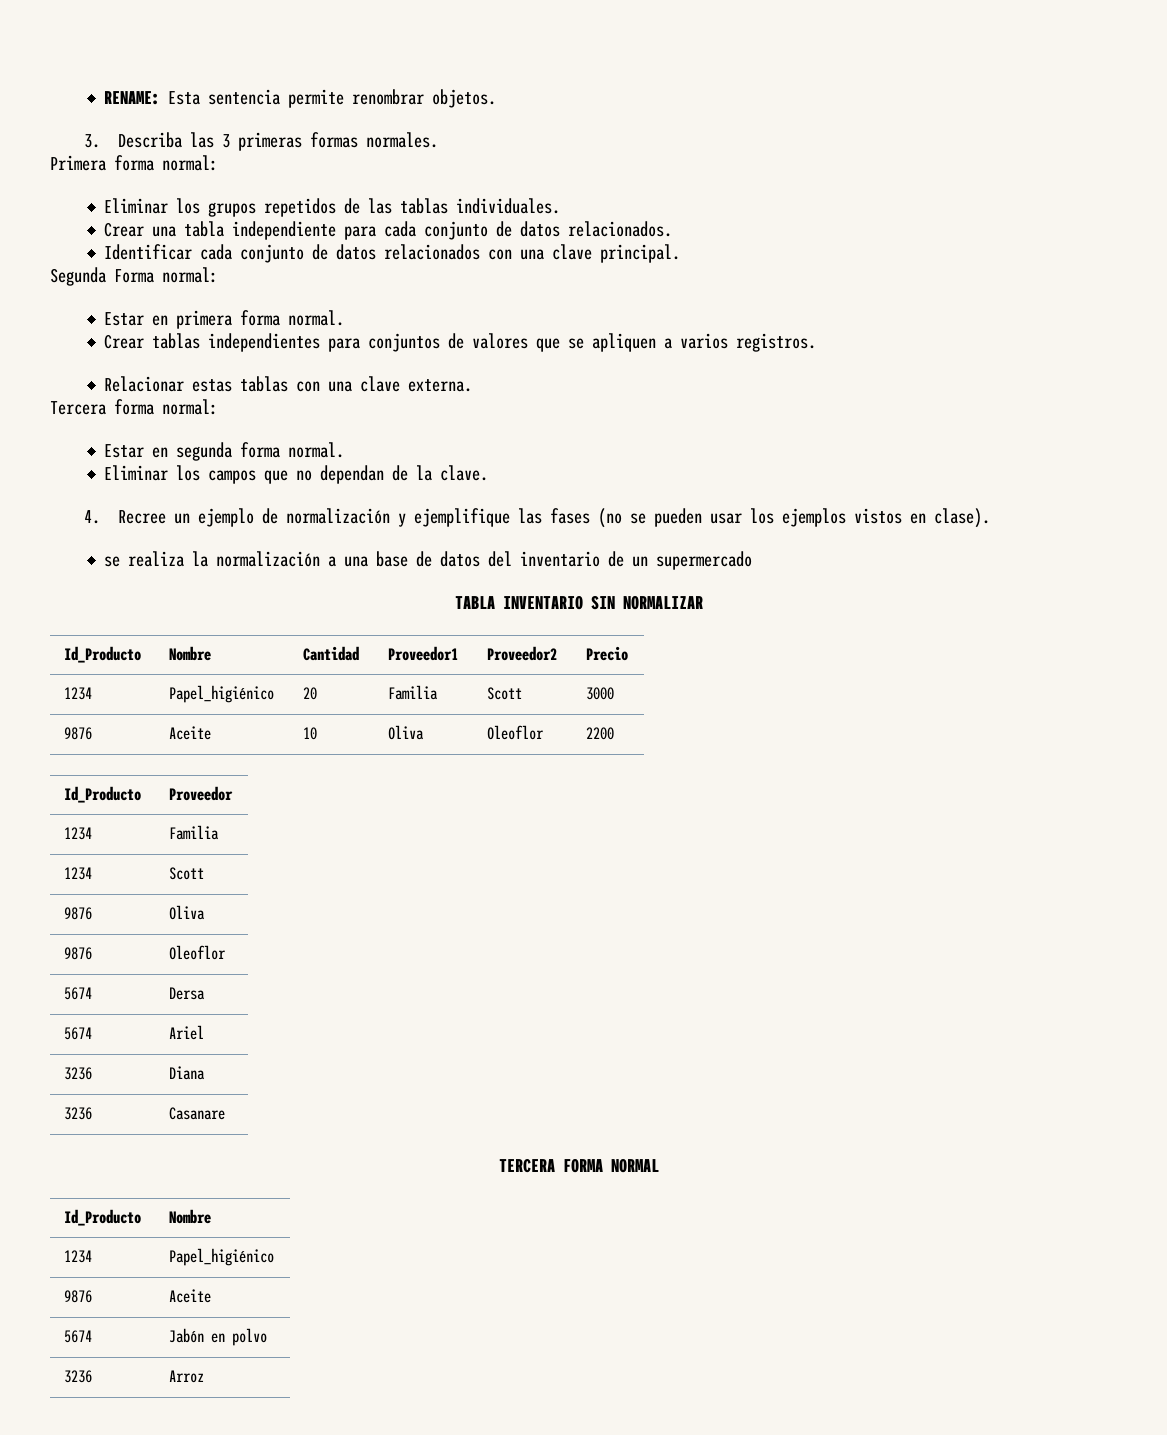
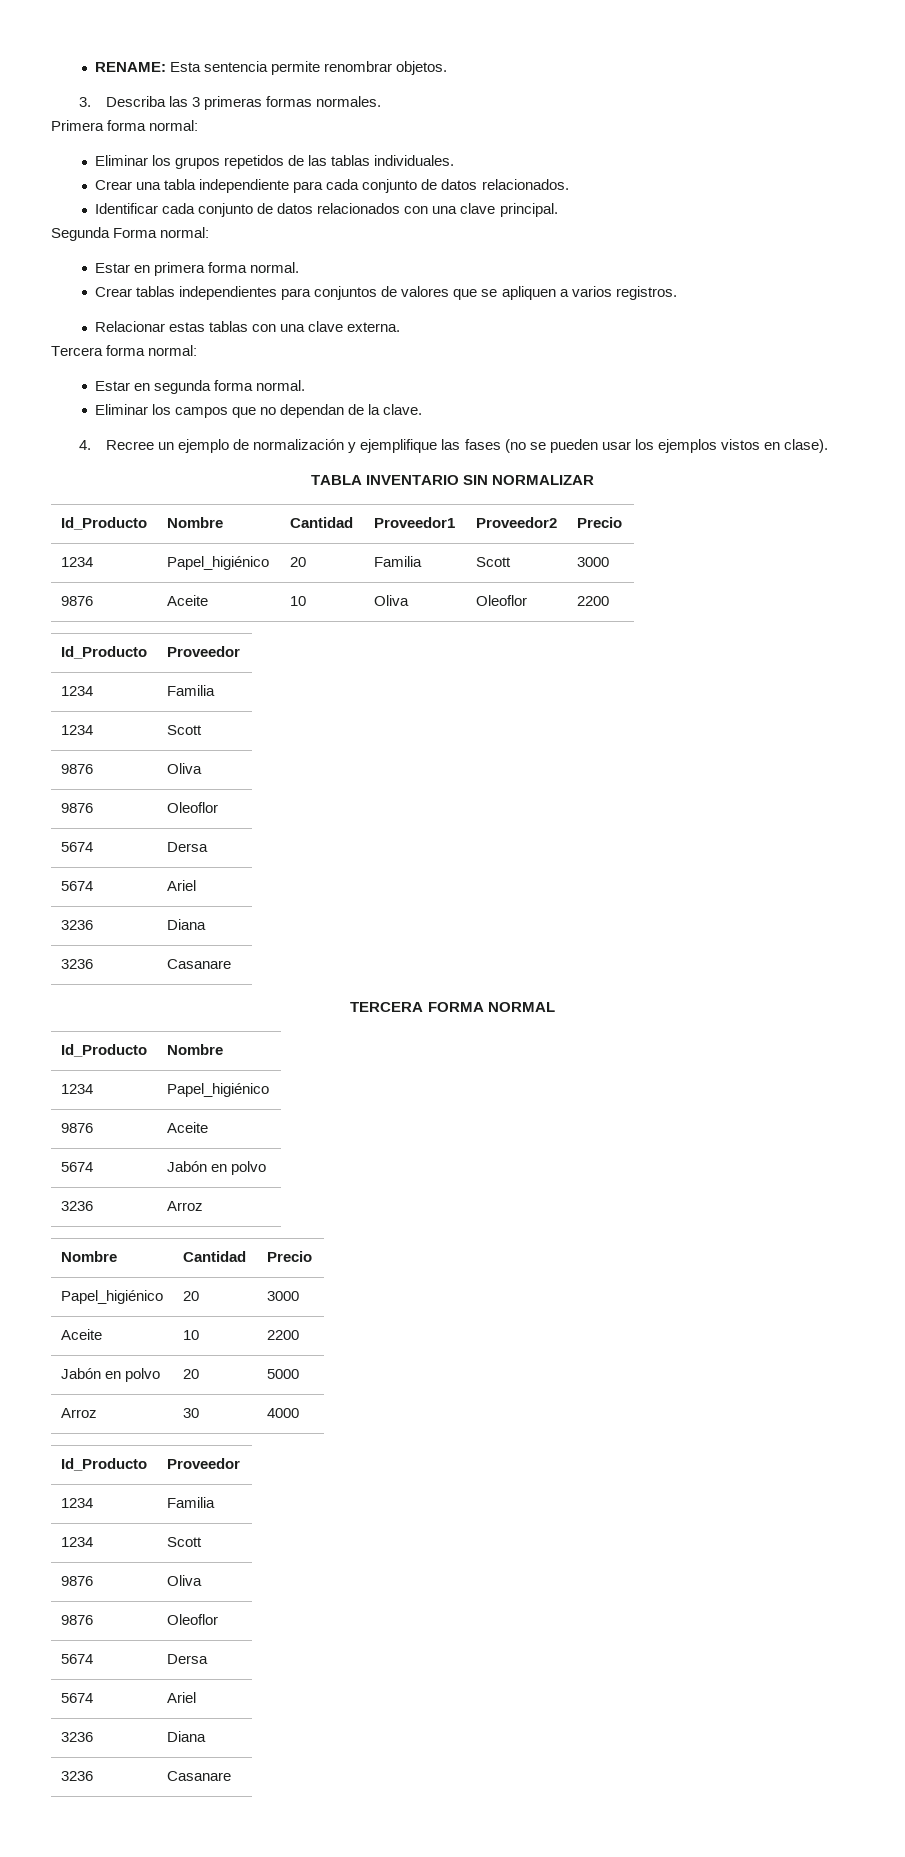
[104,551,753,570] // se realiza la normalización a una base de datos del inventario de un supermercado -> (828, 446) none
(204, 1376) none -> [60,1251,117,1262] [182,1251,246,1262] [266,1251,312,1262] [60,1290,163,1304] [182,1291,199,1301] [266,1291,299,1301] [60,1329,102,1340] [182,1330,199,1340] [266,1330,299,1340] [60,1368,160,1382] [182,1369,199,1379] [266,1369,299,1379] [60,1408,97,1418] [182,1408,199,1418] [266,1408,299,1418] [60,1458,147,1471] [166,1458,240,1469] [60,1498,93,1508] [166,1497,215,1508] [60,1537,93,1547] [166,1537,202,1547] [60,1576,93,1586] [166,1575,202,1586] [60,1615,93,1625] [166,1614,218,1625] [60,1654,93,1664] [166,1654,208,1664] [60,1693,93,1703] [166,1692,196,1703] [60,1732,93,1742] [166,1731,206,1742] [60,1771,93,1781] [166,1771,231,1781] // Nombre | Cantidad | Precio // Papel_higiénico | 20 | 3000 // Aceite | 10 | 2200 // Jabón en polvo | 20 | 5000 // Arroz | 30 | 4000 // Id_Producto | Proveedor // 1234 | Familia // 1234 | Scott // 9876 | Oliva // 9876 | Oleoflor // 5674 | Dersa // 5674 | Ariel // 3236 | Diana // 3236 | Casanare

